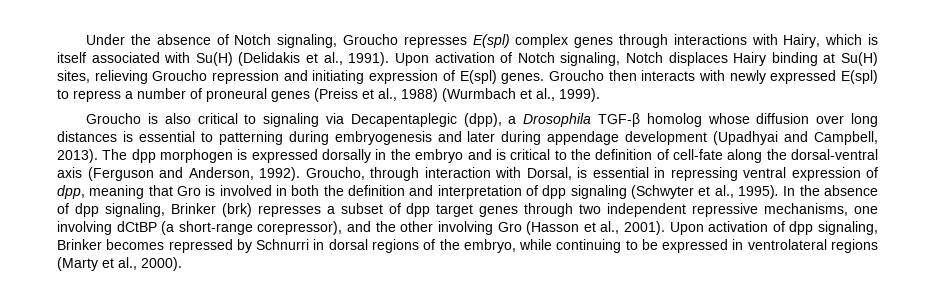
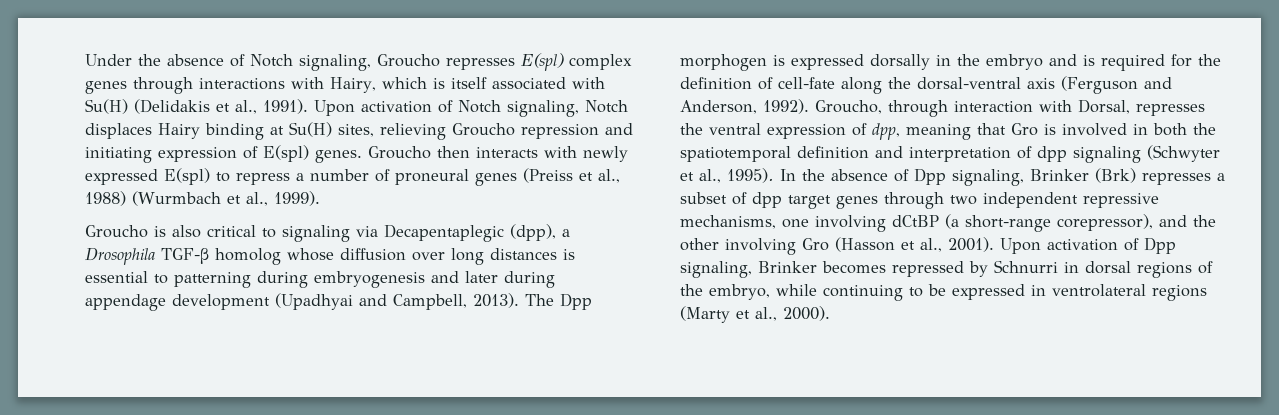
[131,149,156,163] dpp -> [560,293,592,310] Dpp
[510,149,567,160] critical to -> [1101,54,1192,71] required for
[577,167,738,181] is essential in repressing -> [1136,104,1205,116] [680,123,703,135] represses the
(344, 190) none -> [680,146,791,162] spatiotemporal
[74,203,252,217] dpp signaling, Brinker (brk) -> [914,168,1136,186] Dpp signaling, Brinker (Brk)
[789,221,814,235] dpp -> [1144,237,1176,254] Dpp

